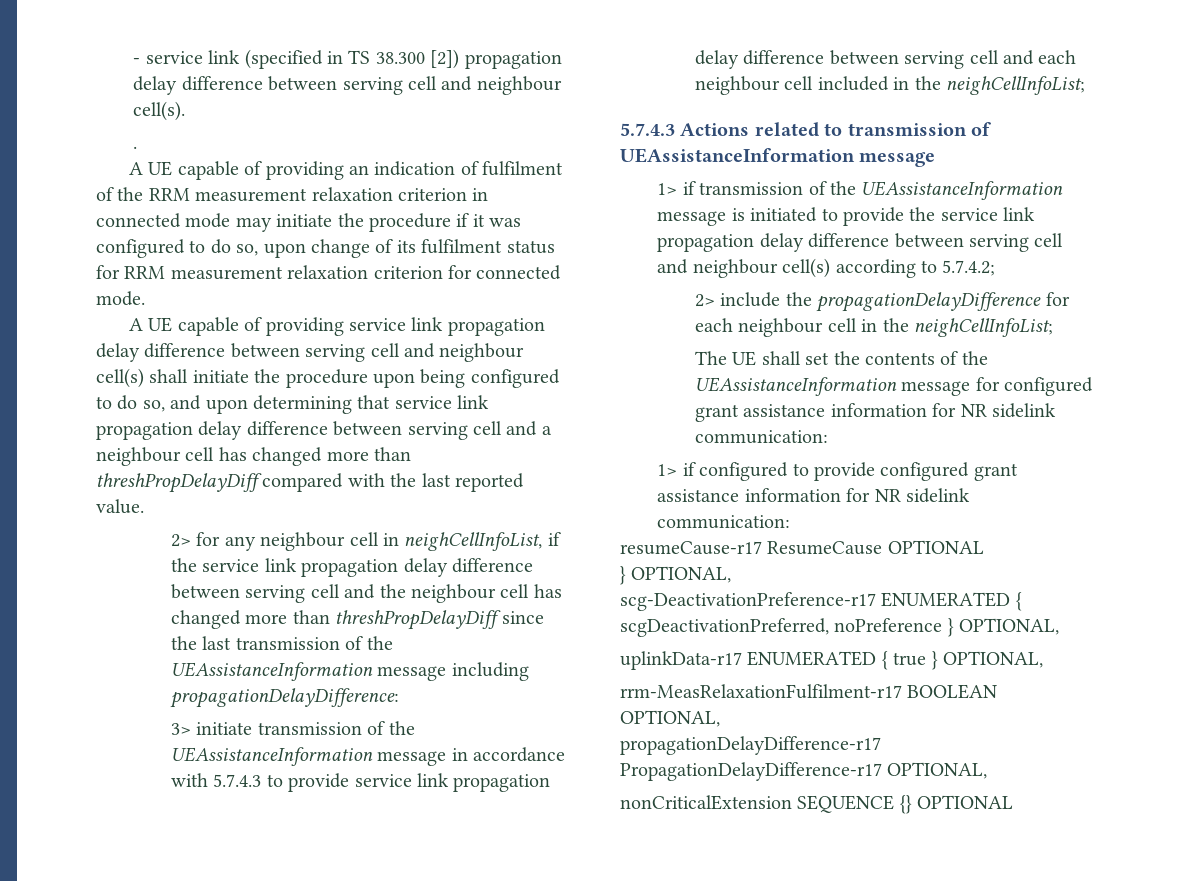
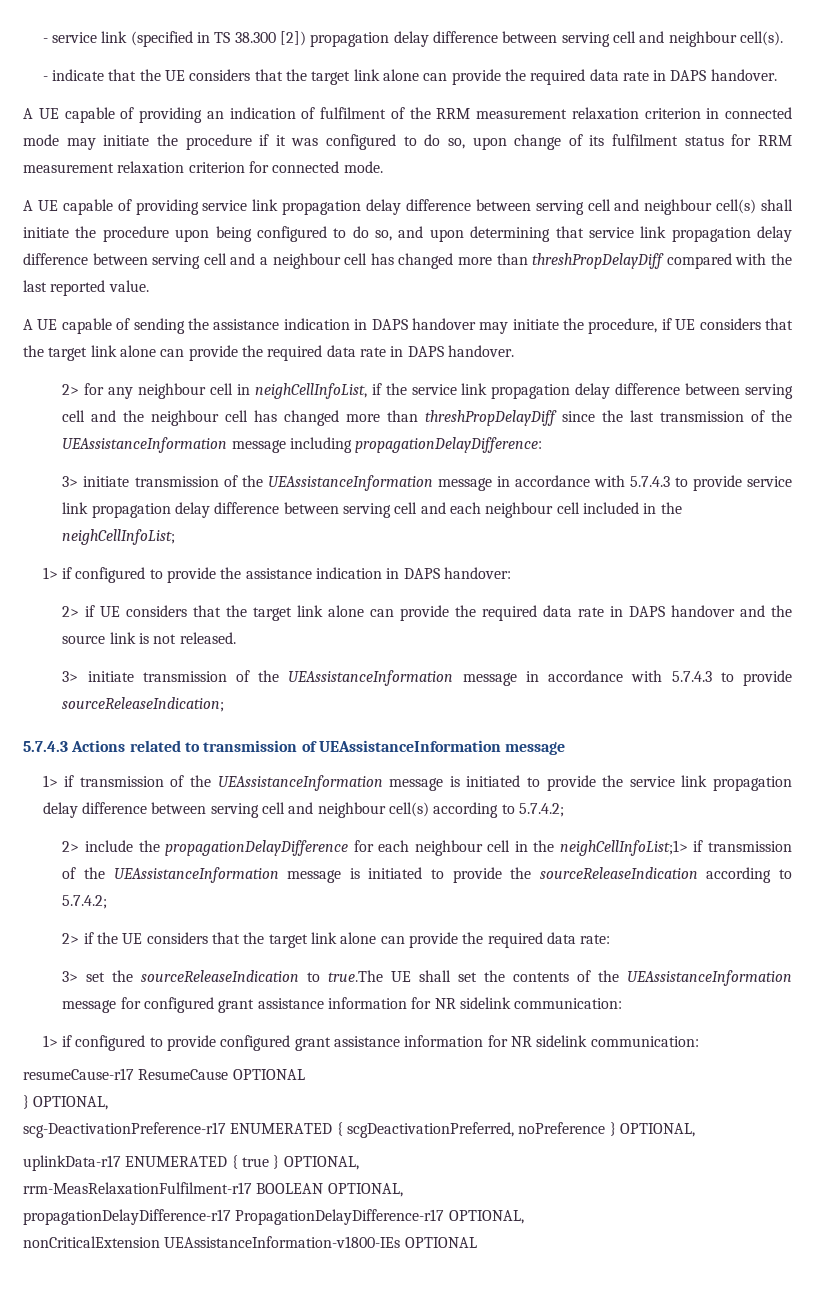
[133,146,138,149] . -> [42,69,777,85] - indicate that the UE considers that the target link alone can provide the required data rate in DAPS handover.
(144, 506) none -> [23,318,794,334] [23,345,514,361] // A UE capable of sending the assistance indication in DAPS handover may initiate the procedure, if UE considers that the target link alone can provide the required data rate in DAPS handover.
(1085, 85) none -> [42,567,511,583] [62,605,792,621] [62,632,236,644] [62,670,793,686] [62,697,225,712] // 1> if configured to provide the assistance indication in DAPS handover: // 2> if UE considers that the target link alone can provide the required data rate in DAPS handover and the source link is not released. // 3> initiate transmission of the UEAssistanceInformation message in accordance with 5.7.4.3 to provide sourceReleaseIndication;
[913,318,1053,337] [694,351,727,365] neighCellInfoList; // The -> [559,840,793,856] [62,867,792,883] [62,895,108,909] [62,932,611,948] [62,970,384,982] neighCellInfoList;1> if transmission of the UEAssistanceInformation message is initiated to provide the sourceReleaseIndication according to 5.7.4.2; // 2> if the UE considers that the target link alone can provide the required data rate: // 3> set the sourceReleaseIndication to true.The
[797,795,912,814] SEQUENCE {} -> [164,1236,401,1248] UEAssistanceInformation-v1800-IEs

